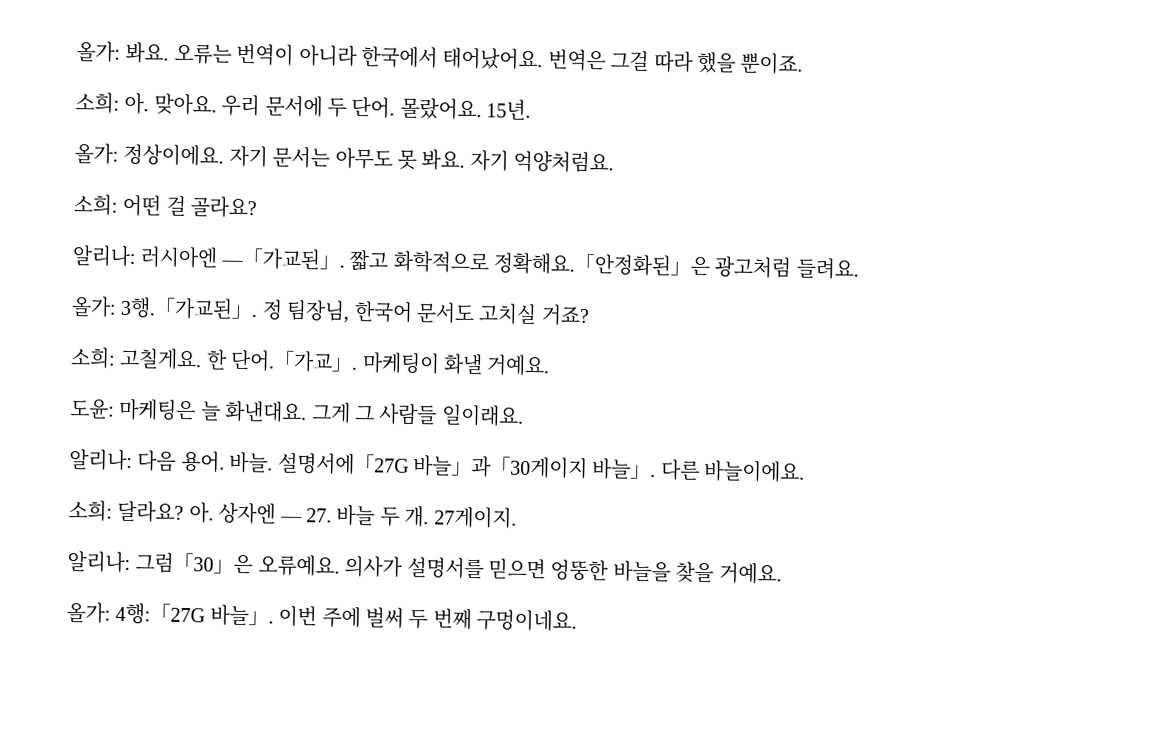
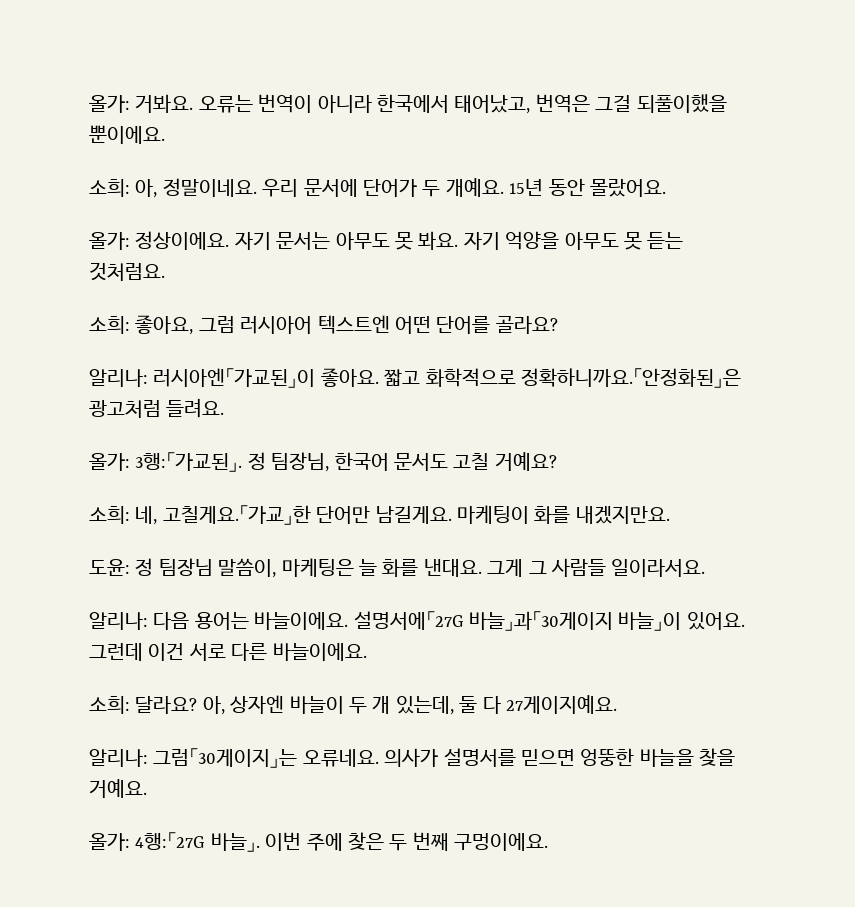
[76,41,170,64] 올가: 봐요. -> [89,94,194,113] 올가: 거봐요.
[442,47,544,71] 태어났어요. -> [454,95,531,114] 태어났고,
[653,51,804,75] [75,92,396,119] 따라 했을 뿐이죠. // 소희: 아. 맞아요. 우리 문서에 두 단어. -> [636,94,727,113] [89,125,165,144] [89,178,585,198] 되풀이했을 뿐이에요. // 소희: 아, 정말이네요. 우리 문서에 단어가 두 개예요. 15년 동안
[486,99,532,120] 15년. -> (666, 188) none
[513,150,615,174] [73,194,186,217] 억양처럼요. // 소희: 어떤 걸 -> [505,231,684,250] [89,262,165,281] [89,315,491,335] 억양을 아무도 못 듣는 것처럼요. // 소희: 좋아요, 그럼 러시아어 텍스트엔 어떤 단어를
[220,247,345,271] —「가교된」. -> [225,368,379,388] 「가교된」이 좋아요.
[492,252,575,275] 정확해요. -> [521,368,633,387] 정확하니까요.
[120,296,157,319] 3행. -> [135,452,167,470] 3행:
[478,303,590,327] [70,346,551,377] [69,398,308,424] 고치실 거죠? // 소희: 고칠게요. 한 단어.「가교」. 마케팅이 화낼 거예요. // 도윤: 마케팅은 늘 화낸대요. -> [453,452,557,471] [89,505,670,525] [89,558,482,578] 고칠 거예요? // 소희: 네, 고칠게요.「가교」한 단어만 남길게요. 마케팅이 화를 내겠지만요. // 도윤: 정 팀장님 말씀이, 마케팅은 늘 화를 낸대요.
[440,404,524,427] 일이래요. -> [611,559,706,577] 일이라서요.
[180,450,274,474] 용어. 바늘. -> [194,612,349,630] 용어는 바늘이에요.
[650,474,657,478] . -> [663,612,745,630] [89,643,226,661] 이 있어요. 그런데 이건 서로
[188,502,517,529] 아. 상자엔 — 27. 바늘 두 개. 27게이지. -> [202,695,617,715] 아, 상자엔 바늘이 두 개 있는데, 둘 다 27게이지예요.
[193,554,340,577] 30」은 오류예요. -> [198,749,379,768] 30게이지」는 오류네요.
[365,607,404,629] 벌써 -> [348,832,384,850] 찾은
[476,609,578,632] 구멍이네요. -> [454,833,549,851] 구멍이에요.

